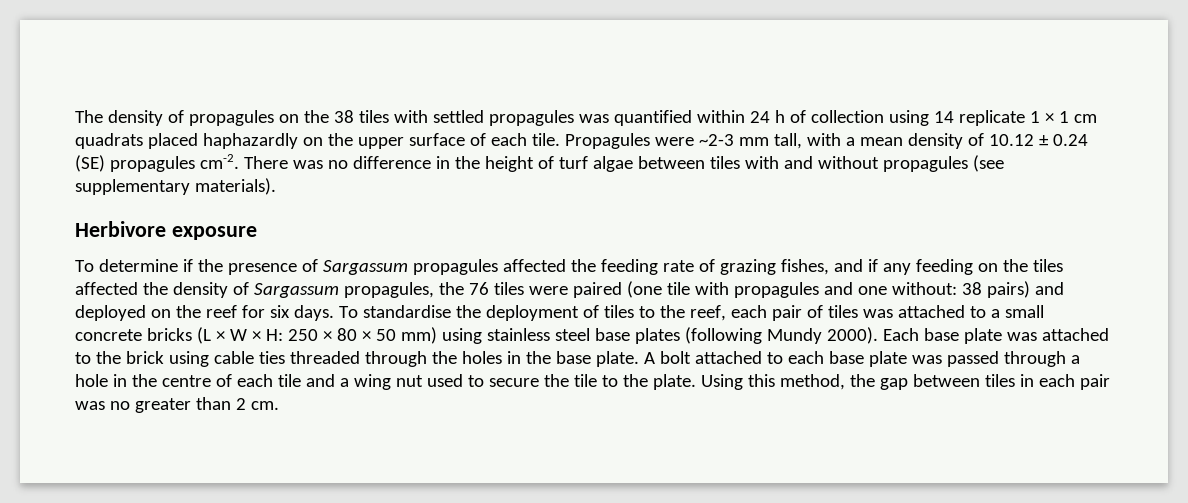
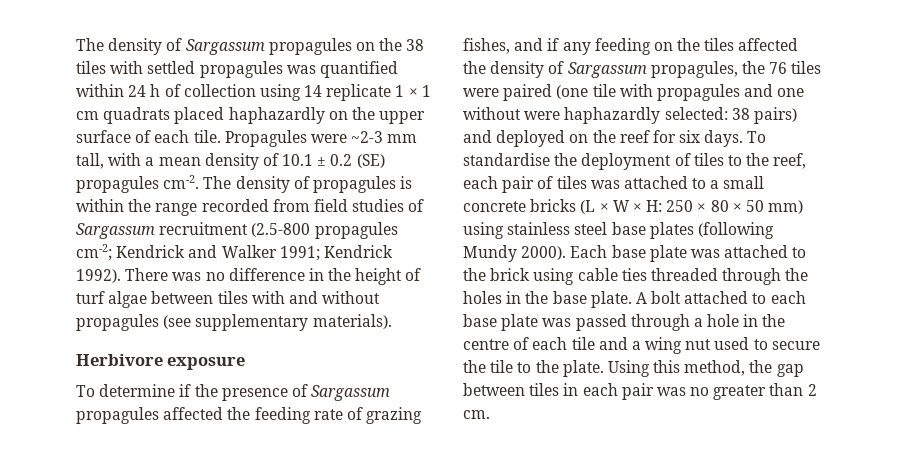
[75,110,184,126] The density of -> [76,38,265,55] The density of Sargassum
[988,134,1088,146] [75,154,239,172] 10.12 ± 0.24 (SE) propagules cm-2. -> [282,154,385,168] [76,175,413,193] [76,199,425,216] [76,222,398,239] [76,244,393,261] [76,269,121,283] 10.1 ± 0.2 (SE) propagules cm-2. The density of propagules is within the range recorded from field studies of Sargassum recruitment (2.5-800 propagules cm-2; Kendrick and Walker 1991; Kendrick 1992).
[891,282,957,295] without: -> [463,107,728,124] without were haphazardly selected:

